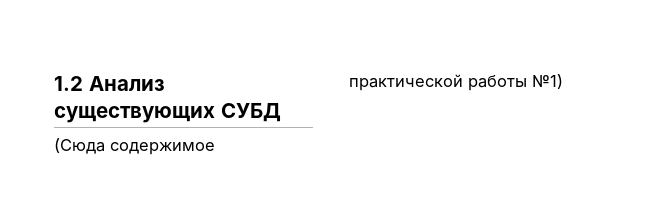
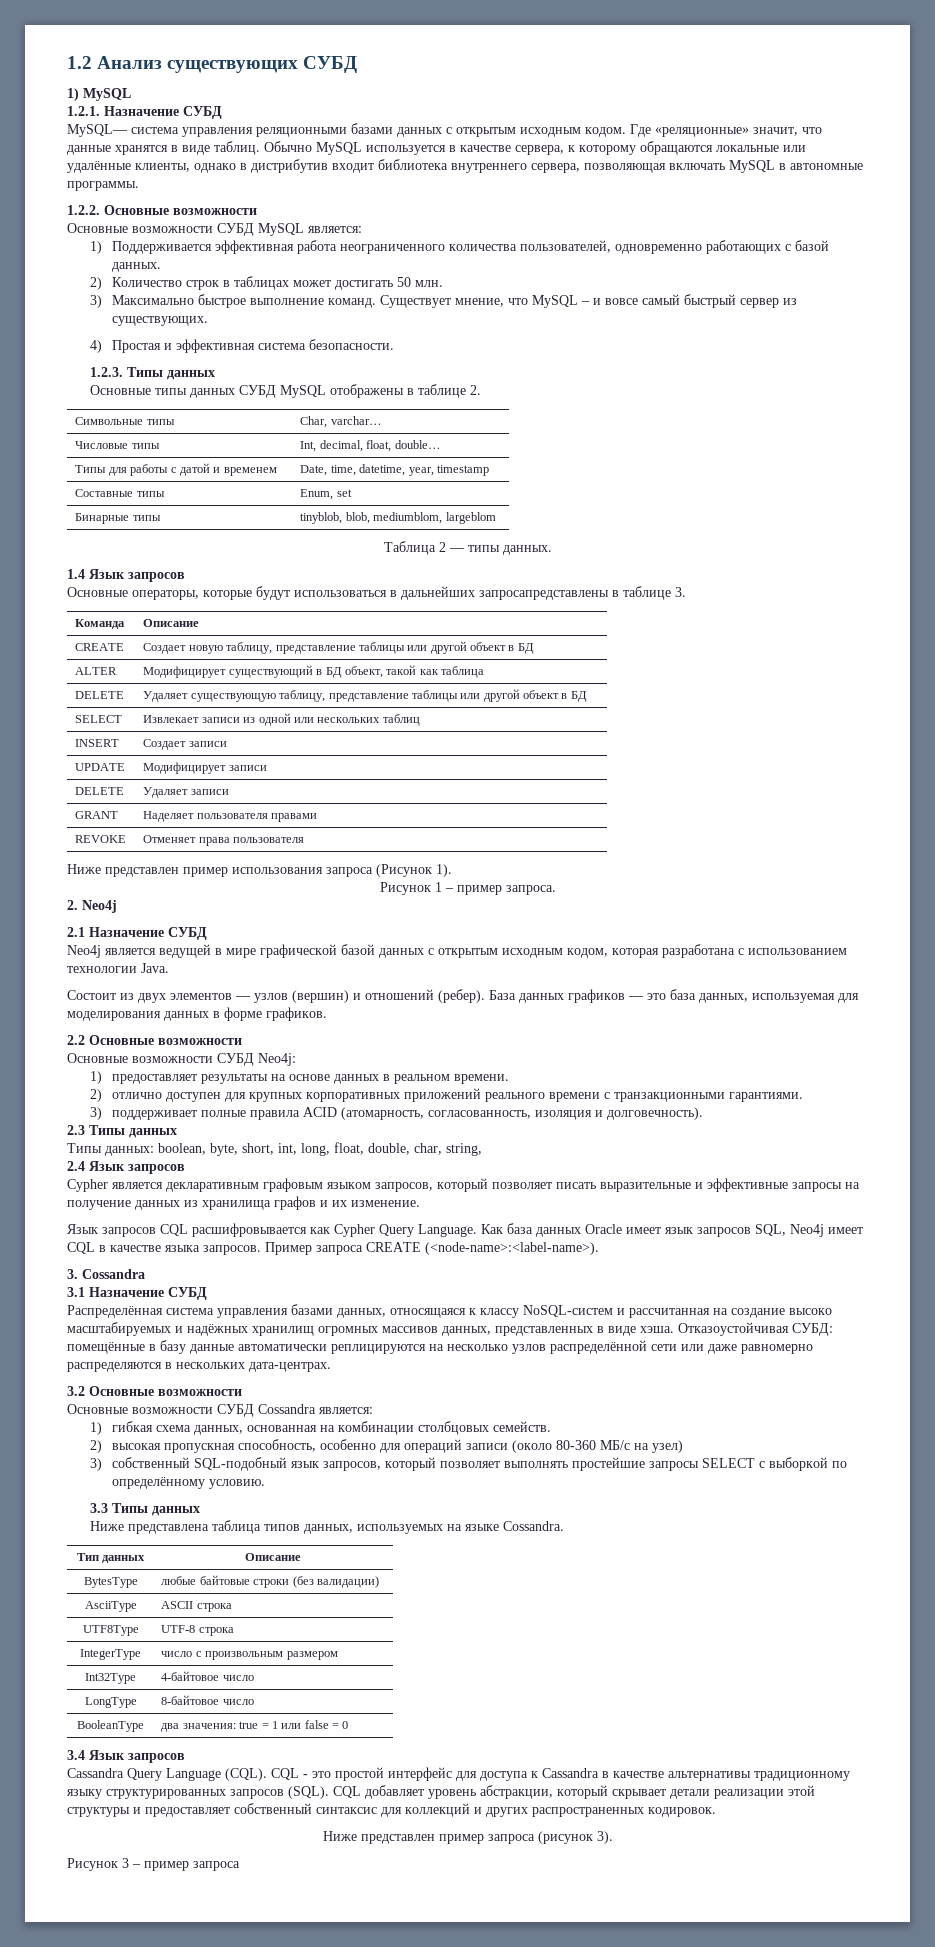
[54,138,215,155] [349,74,563,91] (Сюда содержимое практической работы №1) -> [67,88,131,101] [67,106,222,119] [67,123,822,137] [67,141,806,155] [67,159,863,173] [67,181,139,191] [67,205,257,215] [67,223,362,236] [89,240,830,254] [112,262,162,272] [89,276,444,290] [89,294,798,308] [112,316,209,326] [89,339,395,353] [89,367,215,380] [89,384,481,398] [75,417,175,425] [300,416,382,428] [75,441,160,449] [300,440,441,452] [75,463,277,476] [300,464,489,476] [75,489,165,497] [300,489,352,500] [75,513,161,524] [300,512,496,524] [383,541,552,555] [67,569,185,582] [67,586,686,600] [75,619,126,629] [143,619,200,627] [75,643,125,651] [143,641,534,654] [75,667,118,675] [143,665,485,678] [75,691,125,699] [143,689,587,702] [75,715,123,723] [143,713,420,726] [75,739,120,747] [143,739,227,750] [75,763,126,771] [143,762,267,774] [75,787,125,795] [143,787,229,798] [75,811,119,819] [143,811,318,822] [75,835,127,843] [143,835,305,846] [67,864,452,877] [379,882,556,895] [67,900,117,913] [67,927,207,940] [67,944,847,958] [67,963,169,973] [67,989,859,1003] [67,1007,327,1021] [67,1035,242,1045] [67,1053,296,1066] [89,1071,510,1084] [89,1088,804,1102] [89,1107,704,1120] [67,1125,177,1138] [67,1142,482,1156] [67,1161,185,1174] [67,1178,860,1192] [67,1196,420,1210] [67,1223,863,1237] [67,1242,599,1255] [67,1269,145,1279] [67,1287,207,1300] [67,1304,832,1318] [67,1322,833,1336] [67,1340,813,1354] [67,1362,331,1372] [67,1386,242,1396] [67,1404,373,1417] [89,1421,552,1435] [89,1439,684,1453] [89,1457,848,1471] [112,1477,266,1489] [89,1503,200,1516] [89,1520,564,1534] [76,1553,146,1563] [245,1553,301,1561] [83,1577,138,1588] [161,1575,379,1588] [84,1601,137,1612] [161,1601,232,1612] [82,1625,139,1636] [161,1625,234,1636] [80,1649,141,1660] [161,1651,338,1660] [85,1673,136,1684] [161,1671,254,1681] [84,1697,137,1708] [161,1695,254,1705] [77,1720,144,1732] [161,1720,349,1732] [67,1750,185,1763] [67,1767,850,1781] [67,1785,815,1799] [67,1803,716,1817] [322,1831,613,1844] [67,1858,240,1871] 1) MySQL // 1.2.1. Назначение СУБД // MySQL— система управления реляционными базами данных с открытым исходным кодом. Где «реляционные» значит, что данные хранятся в виде таблиц. Обычно MySQL используется в качестве сервера, к которому обращаются локальные или удалённые клиенты, однако в дистрибутив входит библиотека внутреннего сервера, позволяющая включать MySQL в автономные программы. // 1.2.2. Основные возможности // Основные возможности СУБД MySQL является: // 1) Поддерживается эффективная работа неограниченного количества пользователей, одновременно работающих с базой данных. // 2) Количество строк в таблицах может достигать 50 млн. // 3) Максимально быстрое выполнение команд. Существует мнение, что MySQL – и вовсе самый быстрый сервер из существующих. // 4) Простая и эффективная система безопасности. // 1.2.3. Типы данных // Основные типы данных СУБД MySQL отображены в таблице 2. // Символьные типы | Char, varchar… // Числовые типы | Int, decimal, float, double… // Типы для работы с датой и временем | Date, time, datetime, year, timestamp // Составные типы | Enum, set // Бинарные типы | tinyblob, blob, mediumblom, largeblom // Таблица 2 — типы данных. // 1.4 Язык запросов // Основные операторы, которые будут использоваться в дальнейших запросапредставлены в таблице 3. // Команда | Описание // CREATE | Создает новую таблицу, представление таблицы или другой объект в БД // ALTER | Модифицирует существующий в БД объект, такой как таблица // DELETE | Удаляет существующую таблицу, представление таблицы или другой объект в БД // SELECT | Извлекает записи из одной или нескольких таблиц // INSERT | Создает записи // UPDATE | Модифицирует записи // DELETE | Удаляет записи // GRANT | Наделяет пользователя правами // REVOKE | Отменяет права пользователя // Ниже представлен пример использования запроса (Рисунок 1). // Рисунок 1 – пример запроса. // 2. Neo4j // 2.1 Назначение СУБД // Neo4j является ведущей в мире графической базой данных с открытым исходным кодом, которая разработана с использованием технологии Java. // Состоит из двух элементов — узлов (вершин) и отношений (ребер). База данных графиков — это база данных, используемая для моделирования данных в форме графиков. // 2.2 Основные возможности // Основные возможности СУБД Neo4j: // 1) предоставляет результаты на основе данных в реальном времени. // 2) отлично доступен для крупных корпоративных приложений реального времени с транзакционными гарантиями. // 3) поддерживает полные правила ACID (атомарность, согласованность, изоляция и долговечность). // 2.3 Типы данных // Типы данных: boolean, byte, short, int, long, float, double, char, string, // 2.4 Язык запросов // Cypher является декларативным графовым языком запросов, который позволяет писать выразительные и эффективные запросы на получение данных из хранилища графов и их изменение. // Язык запросов CQL расшифровывается как Cypher Query Language. Как база данных Oracle имеет язык запросов SQL, Neo4j имеет CQL в качестве языка запросов. Пример запроса CREATE (<node-name>:<label-name>). // 3. Cossandra // 3.1 Назначение СУБД // Распределённая система управления базами данных, относящаяся к классу NoSQL-систем и рассчитанная на создание высоко масштабируемых и надёжных хранилищ огромных массивов данных, представленных в виде хэша. Отказоустойчивая СУБД: помещённые в базу данные автоматически реплицируются на несколько узлов распределённой сети или даже равномерно распределяются в нескольких дата-центрах. // 3.2 Основные возможности // Основные возможности СУБД Cossandra является: // 1) гибкая схема данных, основанная на комбинации столбцовых семейств. // 2) высокая пропускная способность, особенно для операций записи (около 80-360 МБ/с на узел) // 3) собственный SQL-подобный язык запросов, который позволяет выполнять простейшие запросы SELECT с выборкой по определённому условию. // 3.3 Типы данных // Ниже представлена таблица типов данных, используемых на языке Cossandra. // Тип данных | Описание // BytesType | любые байтовые строки (без валидации) // AsciiType | ASCII строка // UTF8Type | UTF-8 строка // IntegerType | число с произвольным размером // Int32Type | 4-байтовое число // LongType | 8-байтовое число // BooleanType | два значения: true = 1 или false = 0 // 3.4 Язык запросов // Cassandra Query Language (CQL). CQL - это простой интерфейс для доступа к Cassandra в качестве альтернативы традиционному языку структурированных запросов (SQL). CQL добавляет уровень абстракции, который скрывает детали реализации этой структуры и предоставляет собственный синтаксис для коллекций и других распространенных кодировок. // Ниже представлен пример запроса (рисунок 3). // Рисунок 3 – пример запроса

